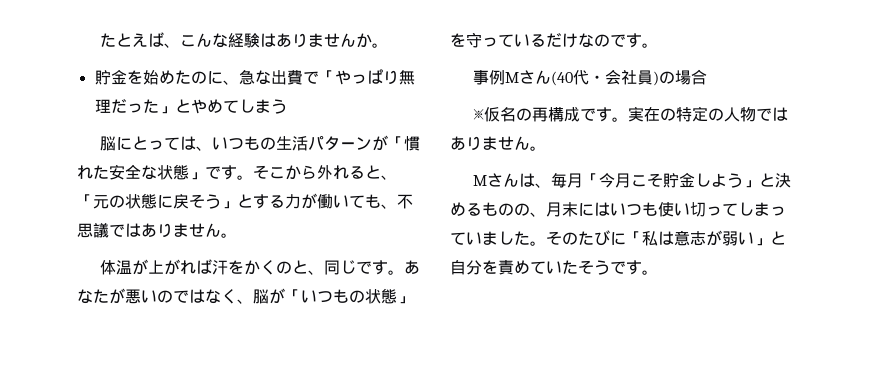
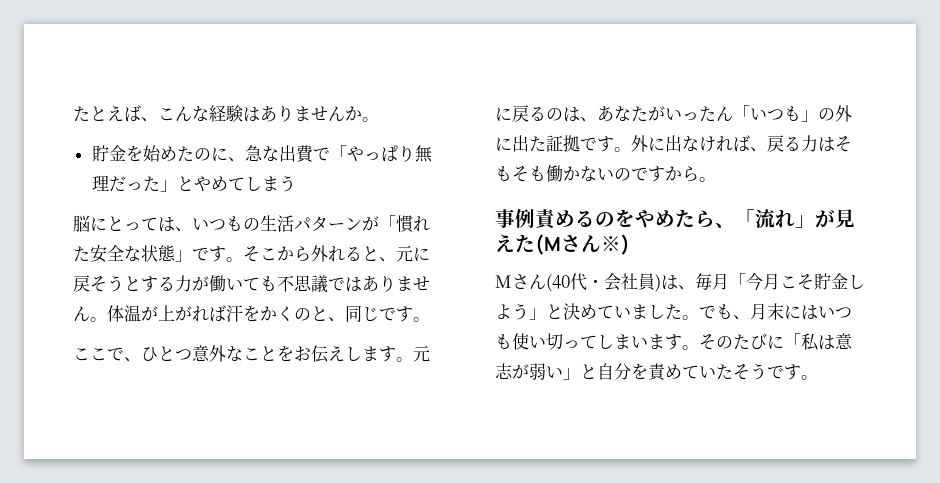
[77,193,157,209] 「元の状態 -> [396,245,413,262] 元
[221,201,237,209] 」 -> (124, 283) none
[381,204,397,209] 、 -> (277, 283) none
(237, 235) // -> (107, 319) none
[403,260,420,274] [77,288,413,304] [450,32,658,48] [472,70,505,85] あなたが悪いのではなく、脳が「いつもの状態」を守っているだけなのです。 // 事例 -> [73,345,430,363] [495,105,852,122] [495,135,852,152] [495,165,716,182] [495,209,855,230] [495,234,630,255] // ここで、ひとつ意外なことをお伝えします。元に戻るのは、あなたがいったん「いつも」の外に出た証拠です。外に出なければ、戻る力はそもそも働かないのですから。 // 事例責めるのをやめたら、「流れ」が見えた(Mさん※) //
[658,69,707,85] [472,106,788,122] [450,136,546,151] [472,173,519,187] の場合 // ※仮名の再構成です。実在の特定の人物ではありません。 // Mさん -> (661, 283) none
[466,202,530,216] るものの -> [597,304,733,320] ていました。でも
[770,206,786,216] [450,231,530,245] っていました -> [631,334,682,350] います

